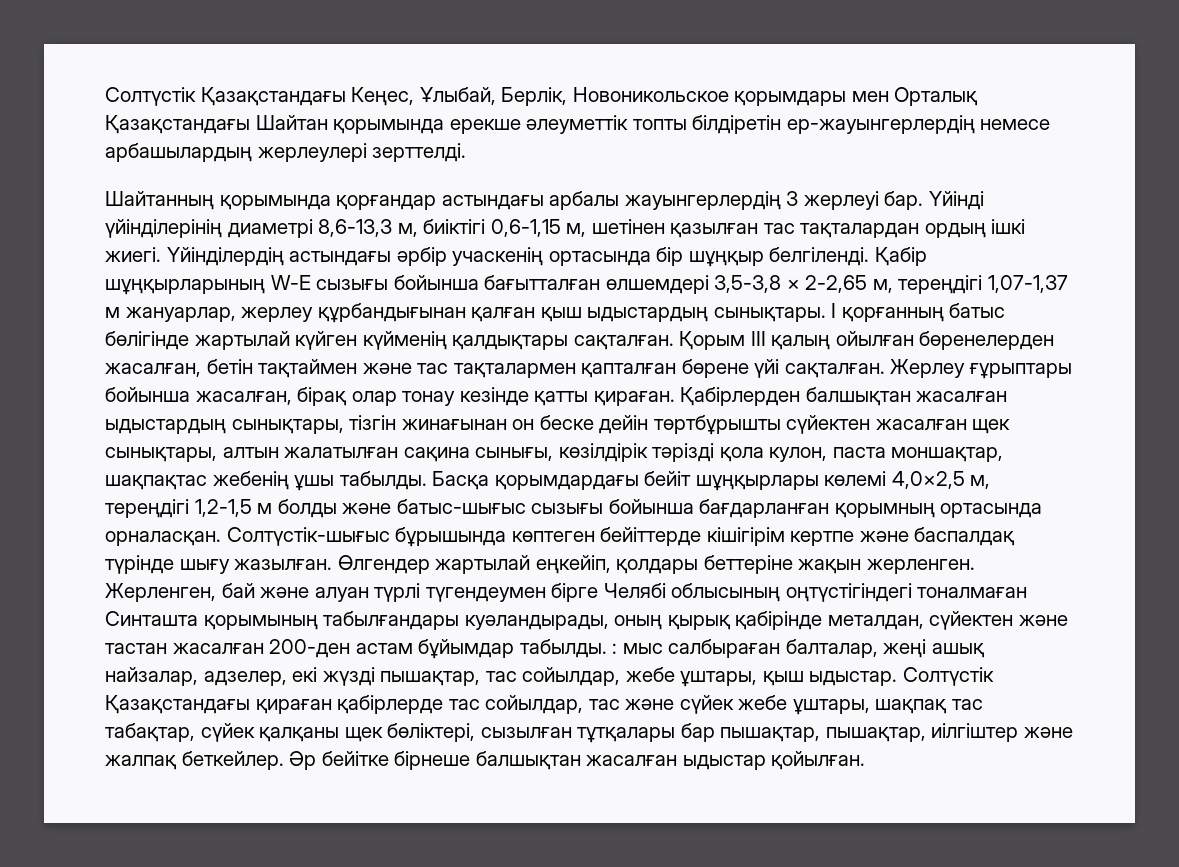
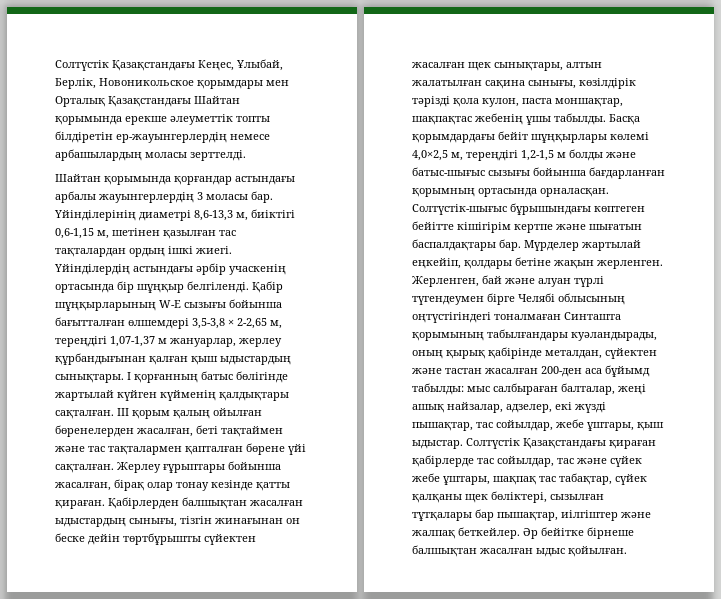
[257,143,367,162] жерлеулері -> [145,152,187,158] моласы
[105,191,214,210] Шайтанның -> [55,174,101,182] Шайтан
[803,191,984,210] [105,219,222,238] жерлеуі бар. Үйінді үйінділерінің -> [206,191,273,203] [54,210,136,221] моласы бар. Үйінділерінің
[679,331,766,350] Қорым ІІІ -> [117,408,170,419] ІІІ қорым
[206,359,253,374] бетін -> [196,425,218,434] беті
[231,419,344,434] сынықтары, -> [129,518,177,527] сынығы,
[395,527,1015,547] [105,555,430,574] бұрышында көптеген бейіттерде кішігірім кертпе және баспалдақ түрінде шығу жазылған. Өлгендер -> [510,203,645,215] [412,221,642,233] [412,239,579,251] бұрышындағы көптеген бейітте кішігірім кертпе және шығатын баспалдақтары бар. Мүрделер
[703,555,793,574] беттеріне -> [515,257,551,266] бетіне
[355,639,618,659] астам бұйымдар табылды. : -> [585,365,650,377] [412,383,464,395] аса бұйымд табылды:
[825,727,926,742] пышақтар, -> (558, 516) none
[682,755,766,770] ыдыстар -> [536,548,565,557] ыдыс

